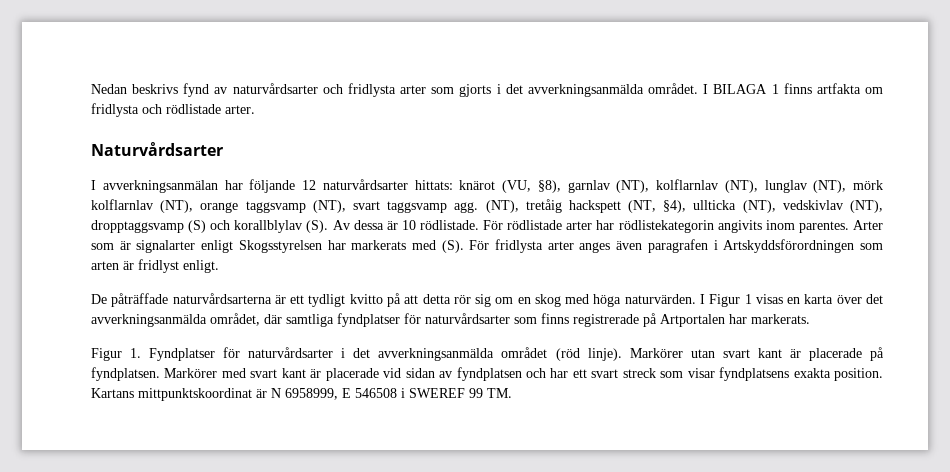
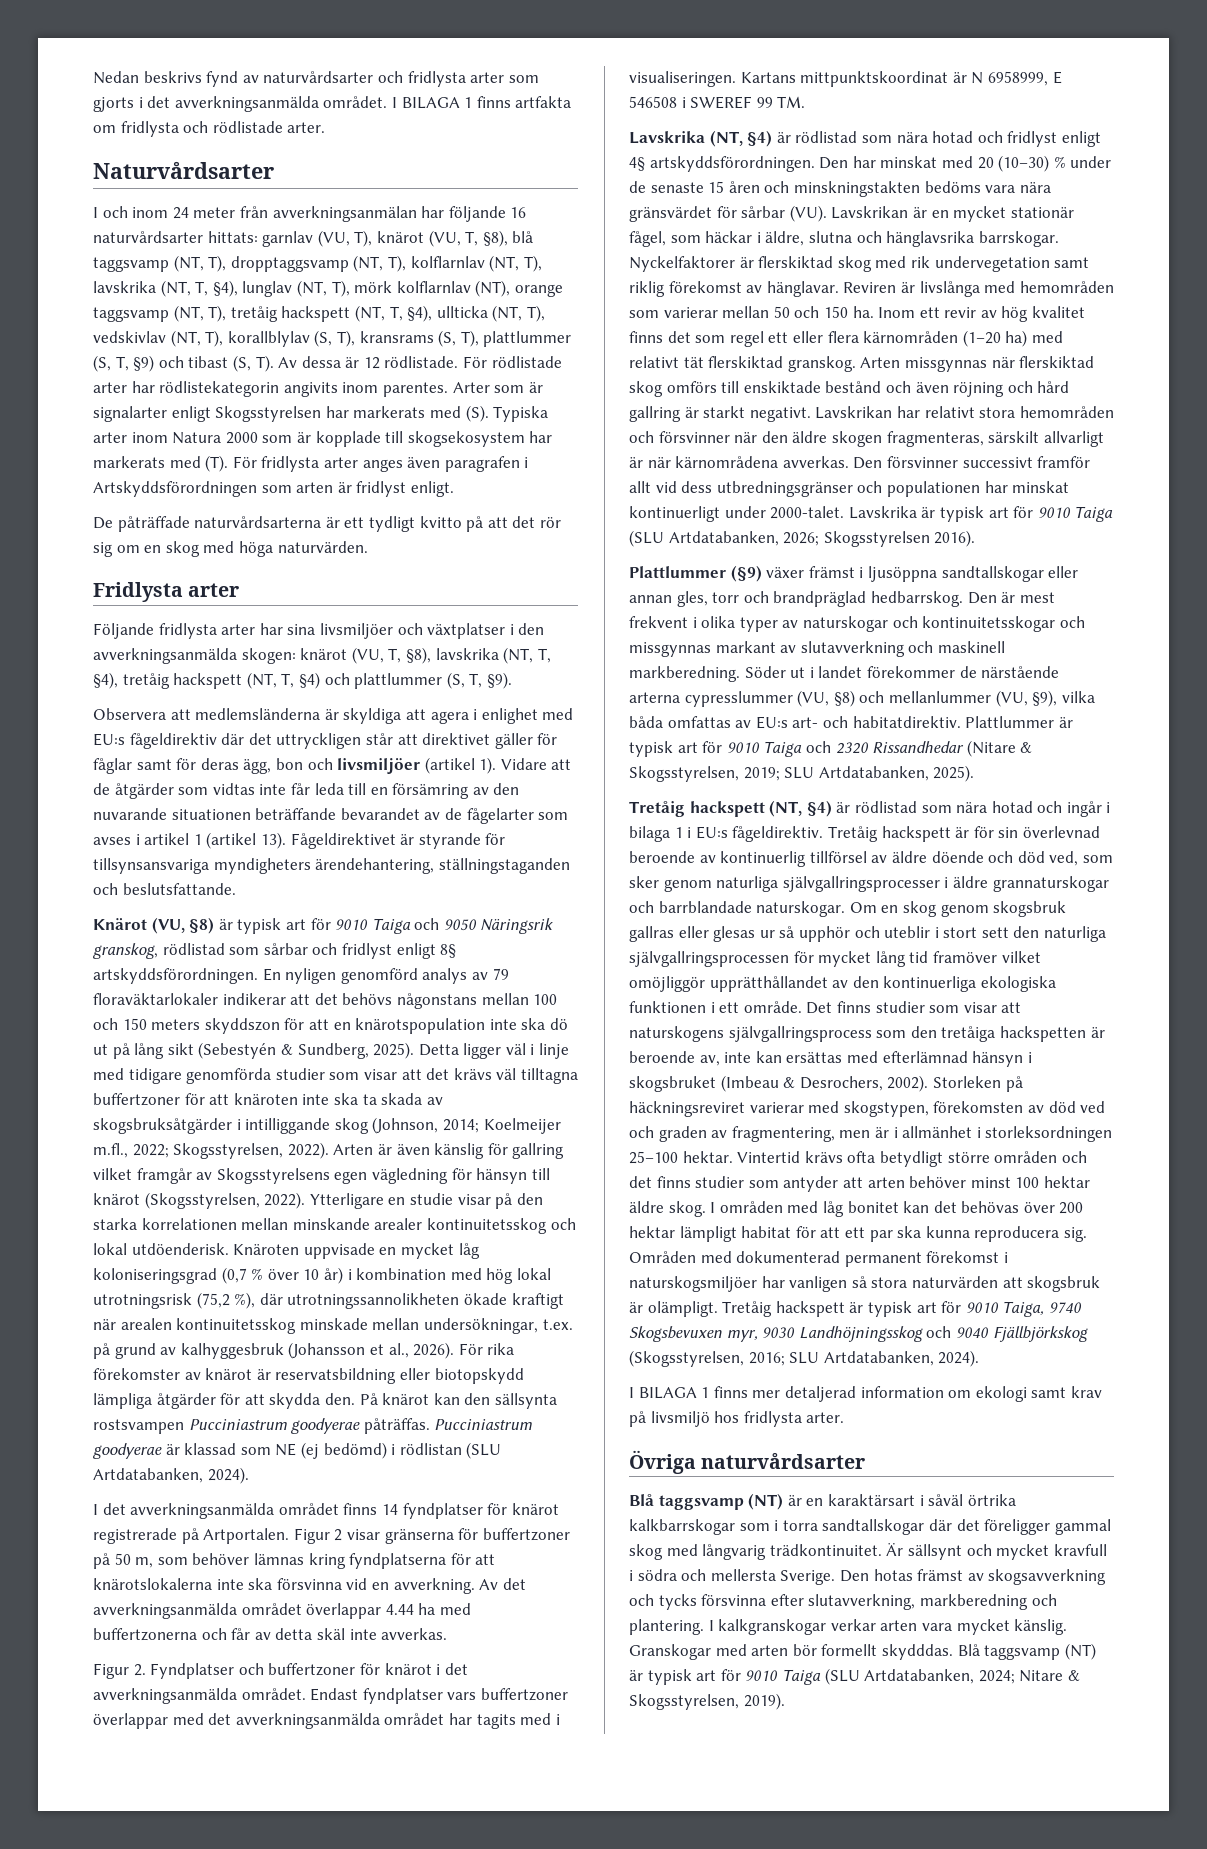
(96, 185) none -> [102,206,268,219] och inom 24 meter från
[302,180,316,190] 12 -> [510,207,527,218] 16
[459,179,847,193] knärot (VU, §8), garnlav (NT), kolflarnlav (NT), lunglav (NT), -> [262,230,534,247] [93,255,542,272] [93,280,350,297] garnlav (VU, T), knärot (VU, T, §8), blå taggsvamp (NT, T), dropptaggsvamp (NT, T), kolflarnlav (NT, T), lavskrika (NT, T, §4), lunglav (NT, T),
[312,199,657,213] (NT), svart taggsvamp agg. (NT), tretåig hackspett (NT, -> [173,305,403,322] (NT, T), tretåig hackspett (NT, T,
[742,200,883,213] [91,220,329,233] (NT), vedskivlav (NT), dropptaggsvamp (S) och korallblylav (S). -> [492,305,545,322] [93,330,572,347] [93,355,274,372] (NT, T), vedskivlav (NT, T), korallblylav (S, T), kransrams (S, T), plattlummer (S, T, §9) och tibast (S, T).
[401,220,416,230] 10 -> [363,357,380,369] 12
(464, 246) none -> [493,406,549,422] [93,431,553,447] [93,455,229,472] Typiska arter inom Natura 2000 som är kopplade till skogsekosystem har markerats med (T).
[422,294,451,304] detta -> [512,516,536,528] det
[700,294,883,307] [91,313,810,327] [91,347,884,361] [91,367,884,381] I Figur 1 visas en karta över det avverkningsanmälda området, där samtliga fyndplatser för naturvårdsarter som finns registrerade på Artportalen har markerats. // Figur 1. Fyndplatser för naturvårdsarter i det avverkningsanmälda området (röd linje). Markörer utan svart kant är placerade på fyndplatsen. Markörer med svart kant är placerade vid sidan av fyndplatsen och har ett svart streck som visar fyndplatsens exakta position. -> [93,582,240,602] [93,623,545,639] [93,647,551,664] [93,672,512,689] [93,708,574,724] [93,733,558,749] [93,757,572,774] [93,783,520,799] [93,808,569,824] [93,832,506,849] [93,858,570,874] [93,883,236,895] [93,917,554,934] [93,943,457,959] [93,968,509,984] [93,993,558,1009] [93,1018,568,1034] [93,1042,570,1059] [93,1068,578,1084] [93,1093,443,1106] [93,1117,561,1134] [93,1142,565,1159] [93,1168,550,1184] [93,1192,543,1209] [93,1218,576,1234] [93,1243,480,1259] [93,1267,551,1284] [93,1292,564,1309] [93,1318,573,1334] [93,1342,515,1359] [93,1368,524,1384] [93,1393,557,1409] [93,1418,533,1434] [93,1442,502,1459] [93,1467,249,1484] [93,1503,559,1519] [93,1528,570,1544] [93,1553,496,1569] [93,1578,526,1594] [93,1603,471,1619] [93,1628,448,1641] [93,1663,468,1679] [93,1688,568,1704] [93,1713,560,1729] [629,71,736,87] // Fridlysta arter // Följande fridlysta arter har sina livsmiljöer och växtplatser i den avverkningsanmälda skogen: knärot (VU, T, §8), lavskrika (NT, T, §4), tretåig hackspett (NT, T, §4) och plattlummer (S, T, §9). // Observera att medlemsländerna är skyldiga att agera i enlighet med EU:s fågeldirektiv där det uttryckligen står att direktivet gäller för fåglar samt för deras ägg, bon och livsmiljöer (artikel 1). Vidare att de åtgärder som vidtas inte får leda till en försämring av den nuvarande situationen beträffande bevarandet av de fågelarter som avses i artikel 1 (artikel 13). Fågeldirektivet är styrande för tillsynsansvariga myndigheters ärendehantering, ställningstaganden och beslutsfattande. // Knärot (VU, §8) är typisk art för 9010 Taiga och 9050 Näringsrik granskog, rödlistad som sårbar och fridlyst enligt 8§ artskyddsförordningen. En nyligen genomförd analys av 79 floraväktarlokaler indikerar att det behövs någonstans mellan 100 och 150 meters skyddszon för att en knärotspopulation inte ska dö ut på lång sikt (Sebestyén & Sundberg, 2025). Detta ligger väl i linje med tidigare genomförda studier som visar att det krävs väl tilltagna buffertzoner för att knäroten inte ska ta skada av skogsbruksåtgärder i intilliggande skog (Johnson, 2014; Koelmeijer m.fl., 2022; Skogsstyrelsen, 2022). Arten är även känslig för gallring vilket framgår av Skogsstyrelsens egen vägledning för hänsyn till knärot (Skogsstyrelsen, 2022). Ytterligare en studie visar på den starka korrelationen mellan minskande arealer kontinuitetsskog och lokal utdöenderisk. Knäroten uppvisade en mycket låg koloniseringsgrad (0,7 % över 10 år) i kombination med hög lokal utrotningsrisk (75,2 %), där utrotningssannolikheten ökade kraftigt när arealen kontinuitetsskog minskade mellan undersökningar, t.ex. på grund av kalhyggesbruk (Johansson et al., 2026). För rika förekomster av knärot är reservatsbildning eller biotopskydd lämpliga åtgärder för att skydda den. På knärot kan den sällsynta rostsvampen Pucciniastrum goodyerae påträffas. Pucciniastrum goodyerae är klassad som NE (ej bedömd) i rödlistan (SLU Artdatabanken, 2024). // I det avverkningsanmälda området finns 14 fyndplatser för knärot registrerade på Artportalen. Figur 2 visar gränserna för buffertzoner på 50 m, som behöver lämnas kring fyndplatserna för att knärotslokalerna inte ska försvinna vid en avverkning. Av det avverkningsanmälda området överlappar 4.44 ha med buffertzonerna och får av detta skäl inte avverkas. // Figur 2. Fyndplatser och buffertzoner för knärot i det avverkningsanmälda området. Endast fyndplatser vars buffertzoner överlappar med det avverkningsanmälda området har tagits med i visualiseringen.
(512, 393) none -> [629,130,1101,147] [629,155,1112,172] [629,181,1051,197] [629,205,1074,222] [629,231,1059,247] [629,256,1090,272] [629,281,1114,297] [629,306,1086,322] [629,330,1063,347] [629,356,1095,372] [629,381,1070,397] [629,406,1114,422] [629,431,1104,447] [629,456,1091,469] [629,481,1070,497] [629,506,1114,522] [629,530,976,547] [629,565,1079,582] [629,591,1055,607] [629,616,1085,632] [629,641,1005,657] [629,666,1060,682] [629,690,1095,707] [629,716,1073,729] [629,740,1033,757] [629,765,975,782] [629,800,1111,817] [629,826,1100,842] [629,851,1113,867] [629,876,1109,892] [629,901,1067,917] [629,926,1107,942] [629,951,1041,967] [629,976,1056,992] [629,1001,1022,1014] [629,1026,1105,1042] [629,1051,1032,1067] [629,1075,1023,1092] [629,1101,1106,1117] [629,1126,1113,1142] [629,1151,1087,1167] [629,1176,1090,1192] [629,1201,1084,1217] [629,1226,1087,1242] [629,1251,1008,1267] [629,1276,1101,1292] [629,1301,1082,1317] [629,1326,1088,1342] [629,1350,980,1367] [629,1386,1102,1402] [629,1411,845,1427] [629,1450,866,1474] [629,1493,1016,1510] [629,1519,1111,1535] [629,1543,1107,1560] [629,1569,1107,1585] [629,1594,1057,1610] [629,1619,1068,1635] [629,1643,1096,1660] [629,1668,1080,1685] [629,1693,785,1710] // Lavskrika (NT, §4) är rödlistad som nära hotad och fridlyst enligt 4§ artskyddsförordningen. Den har minskat med 20 (10–30) % under de senaste 15 åren och minskningstakten bedöms vara nära gränsvärdet för sårbar (VU). Lavskrikan är en mycket stationär fågel, som häckar i äldre, slutna och hänglavsrika barrskogar. Nyckelfaktorer är flerskiktad skog med rik undervegetation samt riklig förekomst av hänglavar. Reviren är livslånga med hemområden som varierar mellan 50 och 150 ha. Inom ett revir av hög kvalitet finns det som regel ett eller flera kärnområden (1–20 ha) med relativt tät flerskiktad granskog. Arten missgynnas när flerskiktad skog omförs till enskiktade bestånd och även röjning och hård gallring är starkt negativt. Lavskrikan har relativt stora hemområden och försvinner när den äldre skogen fragmenteras, särskilt allvarligt är när kärnområdena avverkas. Den försvinner successivt framför allt vid dess utbredningsgränser och populationen har minskat kontinuerligt under 2000-talet. Lavskrika är typisk art för 9010 Taiga (SLU Artdatabanken, 2026; Skogsstyrelsen 2016). // Plattlummer (§9) växer främst i ljusöppna sandtallskogar eller annan gles, torr och brandpräglad hedbarrskog. Den är mest frekvent i olika typer av naturskogar och kontinuitetsskogar och missgynnas markant av slutavverkning och maskinell markberedning. Söder ut i landet förekommer de närstående arterna cypresslummer (VU, §8) och mellanlummer (VU, §9), vilka båda omfattas av EU:s art- och habitatdirektiv. Plattlummer är typisk art för 9010 Taiga och 2320 Rissandhedar (Nitare & Skogsstyrelsen, 2019; SLU Artdatabanken, 2025). // Tretåig hackspett (NT, §4) är rödlistad som nära hotad och ingår i bilaga 1 i EU:s fågeldirektiv. Tretåig hackspett är för sin överlevnad beroende av kontinuerlig tillförsel av äldre döende och död ved, som sker genom naturliga självgallringsprocesser i äldre grannaturskogar och barrblandade naturskogar. Om en skog genom skogsbruk gallras eller glesas ur så upphör och uteblir i stort sett den naturliga självgallringsprocessen för mycket lång tid framöver vilket omöjliggör upprätthållandet av den kontinuerliga ekologiska funktionen i ett område. Det finns studier som visar att naturskogens självgallringsprocess som den tretåiga hackspetten är beroende av, inte kan ersättas med efterlämnad hänsyn i skogsbruket (Imbeau & Desrochers, 2002). Storleken på häckningsreviret varierar med skogstypen, förekomsten av död ved och graden av fragmentering, men är i allmänhet i storleksordningen 25–100 hektar. Vintertid krävs ofta betydligt större områden och det finns studier som antyder att arten behöver minst 100 hektar äldre skog. I områden med låg bonitet kan det behövas över 200 hektar lämpligt habitat för att ett par ska kunna reproducera sig. Områden med dokumenterad permanent förekomst i naturskogsmiljöer har vanligen så stora naturvärden att skogsbruk är olämpligt. Tretåig hackspett är typisk art för 9010 Taiga, 9740 Skogsbevuxen myr, 9030 Landhöjningsskog och 9040 Fjällbjörkskog (Skogsstyrelsen, 2016; SLU Artdatabanken, 2024). // I BILAGA 1 finns mer detaljerad information om ekologi samt krav på livsmiljö hos fridlysta arter. // Övriga naturvårdsarter // Blå taggsvamp (NT) är en karaktärsart i såväl örtrika kalkbarrskogar som i torra sandtallskogar där det föreligger gammal skog med långvarig trädkontinuitet. Är sällsynt och mycket kravfull i södra och mellersta Sverige. Den hotas främst av skogsavverkning och tycks försvinna efter slutavverkning, markberedning och plantering. I kalkgranskogar verkar arten vara mycket känslig. Granskogar med arten bör formellt skydddas. Blå taggsvamp (NT) är typisk art för 9010 Taiga (SLU Artdatabanken, 2024; Nitare & Skogsstyrelsen, 2019).

